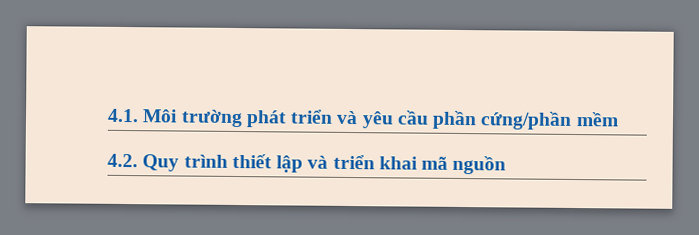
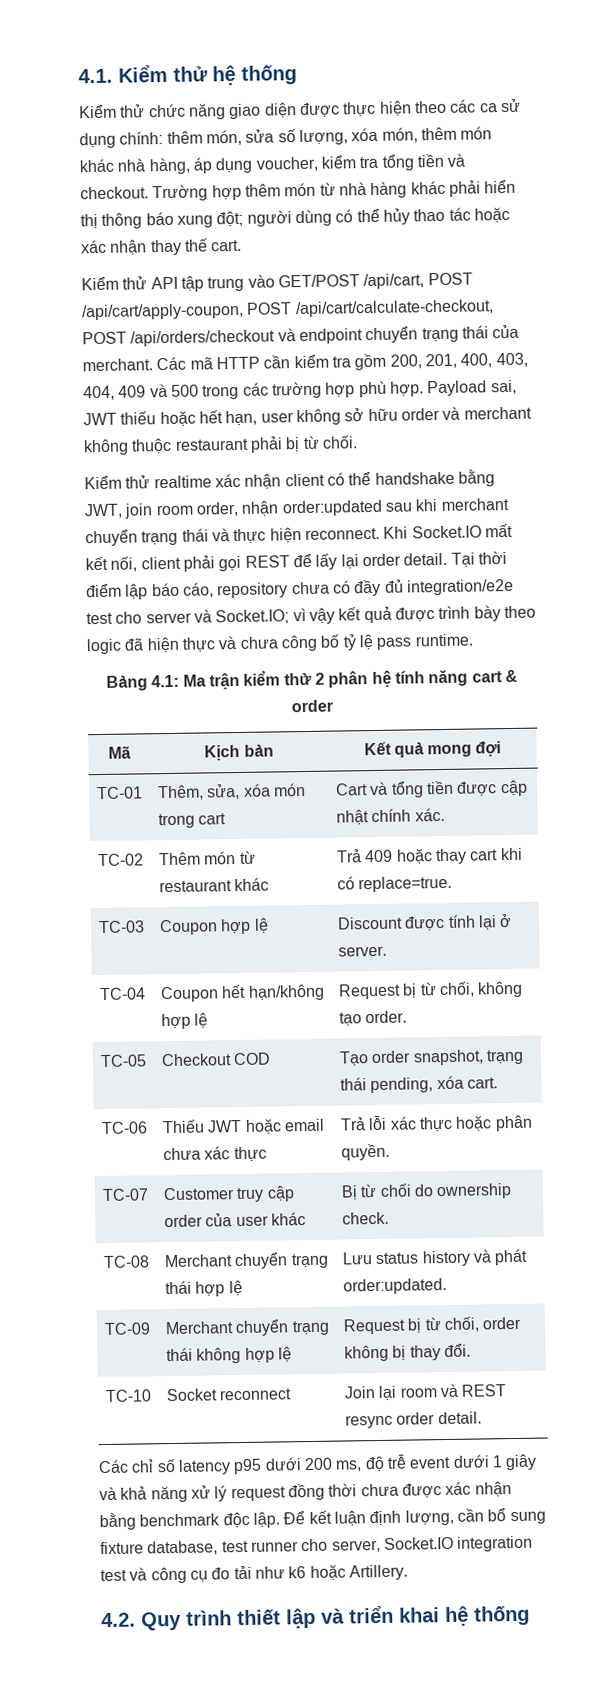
[142,109,619,130] Môi trường phát triển và yêu cầu phần cứng/phần mềm -> [118,64,297,86] [79,98,521,120] [79,126,493,149] [79,153,466,175] [80,179,517,202] [80,206,510,230] [80,238,243,256] [81,272,473,292] [81,299,494,321] [82,324,520,347] [82,352,528,372] [83,379,517,401] [83,406,532,428] [83,435,358,456] [84,469,495,490] [84,497,509,519] [85,523,513,547] [85,551,507,572] [86,578,514,600] [86,605,536,625] [86,633,473,655] [106,669,518,691] [291,699,333,713] [108,745,131,759] [204,744,274,761] [363,741,502,758] [96,786,143,800] [156,783,306,801] [157,813,227,829] [334,779,528,798] [335,807,445,826] [96,853,144,867] [157,850,256,866] [158,877,270,893] [335,847,523,865] [336,875,453,893] [97,920,145,934] [158,917,269,936] [336,913,513,932] [337,945,387,957] [98,987,146,1001] [159,983,325,1003] [160,1012,209,1030] [337,980,524,1000] [338,1010,408,1027] [99,1054,147,1068] [160,1052,272,1067] [338,1049,524,1067] [339,1075,498,1094] [100,1121,148,1135] [161,1118,325,1135] [162,1146,267,1163] [339,1114,533,1133] [340,1143,390,1161] [101,1188,149,1202] [162,1185,295,1203] [163,1212,306,1228] [340,1183,513,1201] [341,1211,389,1225] [102,1255,150,1269] [163,1252,329,1270] [164,1279,243,1297] [341,1248,529,1267] [342,1277,447,1295] [103,1322,151,1336] [164,1319,330,1337] [165,1346,292,1364] [342,1316,522,1335] [343,1343,471,1362] [104,1389,152,1403] [165,1388,292,1402] [343,1383,507,1401] [344,1411,482,1429] [98,1453,538,1475] [99,1481,512,1503] [99,1508,546,1531] [100,1535,534,1556] [100,1564,408,1584] Kiểm thử hệ thống // Kiểm thử chức năng giao diện được thực hiện theo các ca sử dụng chính: thêm món, sửa số lượng, xóa món, thêm món khác nhà hàng, áp dụng voucher, kiểm tra tổng tiền và checkout. Trường hợp thêm món từ nhà hàng khác phải hiển thị thông báo xung đột; người dùng có thể hủy thao tác hoặc xác nhận thay thế cart. // Kiểm thử API tập trung vào GET/POST /api/cart, POST /api/cart/apply-coupon, POST /api/cart/calculate-checkout, POST /api/orders/checkout và endpoint chuyển trạng thái của merchant. Các mã HTTP cần kiểm tra gồm 200, 201, 400, 403, 404, 409 và 500 trong các trường hợp phù hợp. Payload sai, JWT thiếu hoặc hết hạn, user không sở hữu order và merchant không thuộc restaurant phải bị từ chối. // Kiểm thử realtime xác nhận client có thể handshake bằng JWT, join room order, nhận order:updated sau khi merchant chuyển trạng thái và thực hiện reconnect. Khi Socket.IO mất kết nối, client phải gọi REST để lấy lại order detail. Tại thời điểm lập báo cáo, repository chưa có đầy đủ integration/e2e test cho server và Socket.IO; vì vậy kết quả được trình bày theo logic đã hiện thực và chưa công bố tỷ lệ pass runtime. // Bảng 4.1: Ma trận kiểm thử 2 phân hệ tính năng cart & order // Mã | Kịch bản | Kết quả mong đợi // TC-01 | Thêm, sửa, xóa món trong cart | Cart và tổng tiền được cập nhật chính xác. // TC-02 | Thêm món từ restaurant khác | Trả 409 hoặc thay cart khi có replace=true. // TC-03 | Coupon hợp lệ | Discount được tính lại ở server. // TC-04 | Coupon hết hạn/không hợp lệ | Request bị từ chối, không tạo order. // TC-05 | Checkout COD | Tạo order snapshot, trạng thái pending, xóa cart. // TC-06 | Thiếu JWT hoặc email chưa xác thực | Trả lỗi xác thực hoặc phân quyền. // TC-07 | Customer truy cập order của user khác | Bị từ chối do ownership check. // TC-08 | Merchant chuyển trạng thái hợp lệ | Lưu status history và phát order:updated. // TC-09 | Merchant chuyển trạng thái không hợp lệ | Request bị từ chối, order không bị thay đổi. // TC-10 | Socket reconnect | Join lại room và REST resync order detail. // Các chỉ số latency p95 dưới 200 ms, độ trễ event dưới 1 giây và khả năng xử lý request đồng thời chưa được xác nhận bằng benchmark độc lập. Để kết luận định lượng, cần bổ sung fixture database, test runner cho server, Socket.IO integration test và công cụ đo tải như k6 hoặc Artillery.
[421,155,507,175] mã nguồn -> [445,1605,530,1627] hệ thống

